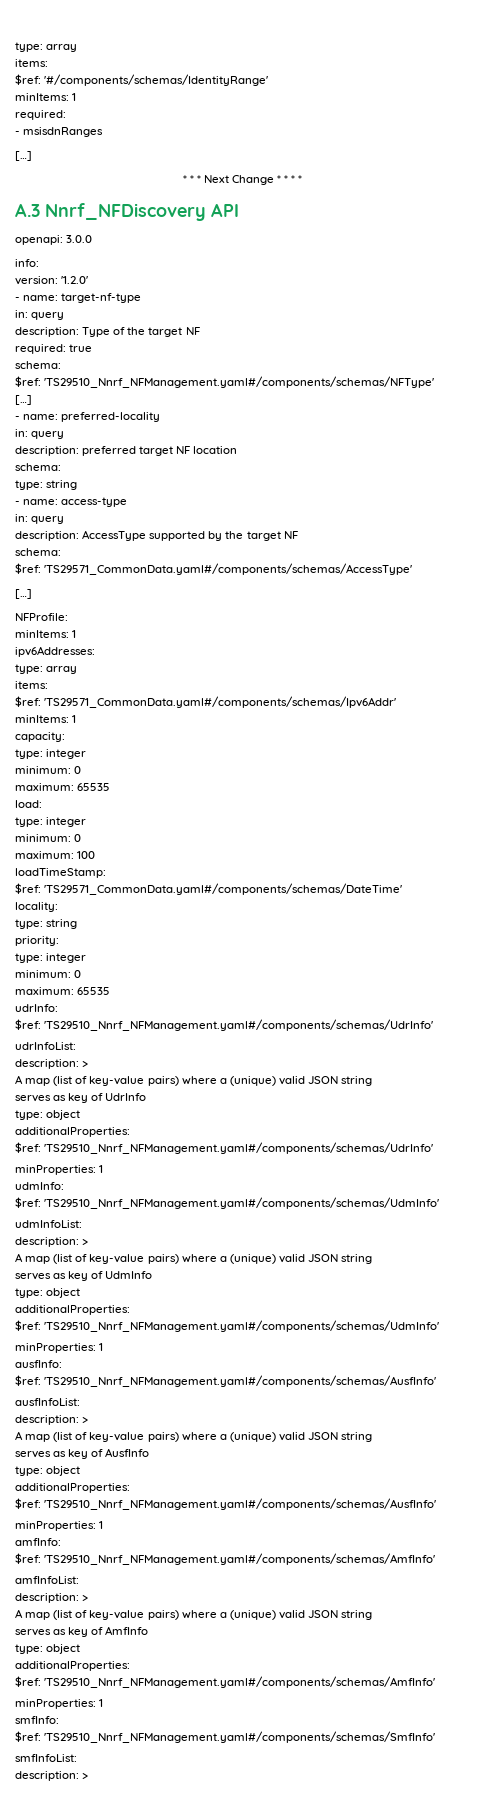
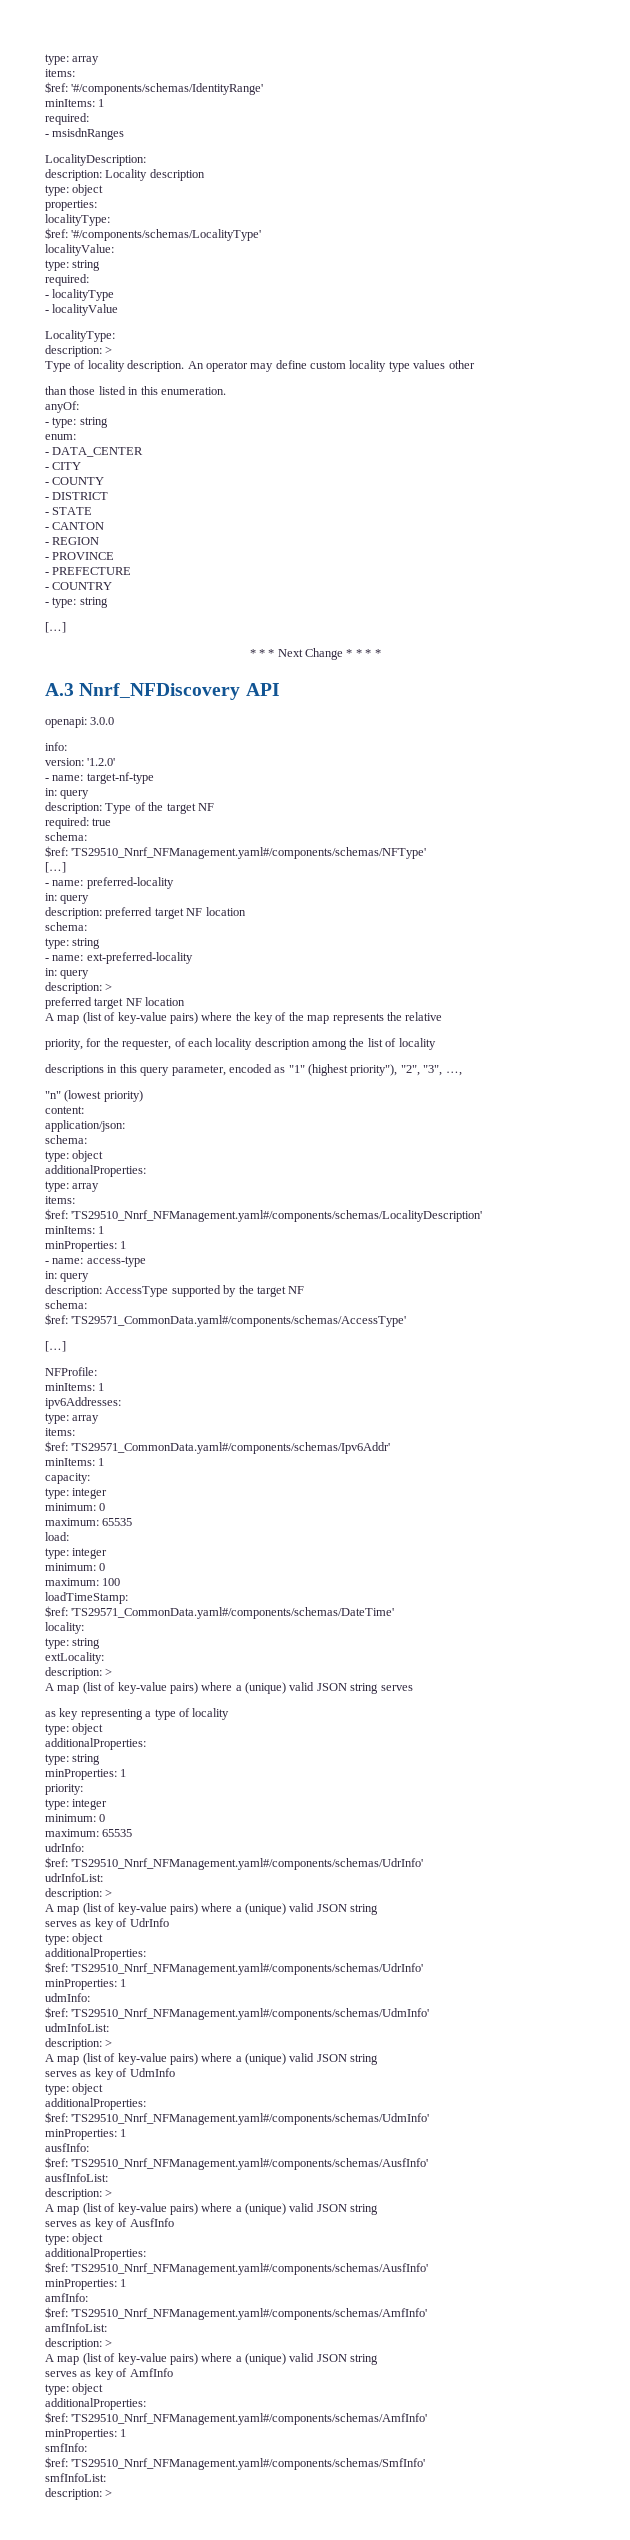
(104, 132) none -> [45,154,146,166] [45,169,205,181] [45,184,104,196] [45,200,97,211] [45,214,110,226] [45,228,262,241] [45,244,114,256] [45,260,101,271] [45,274,89,286] [45,289,115,301] [45,304,119,316] [45,330,115,342] [45,345,113,357] [45,360,475,372] [45,386,226,395] [45,401,79,413] [45,417,108,428] [45,434,76,440] [45,447,144,457] [45,462,82,470] [45,477,105,485] [45,492,109,500] [45,507,93,515] [45,522,105,530] [45,537,100,545] [45,552,115,560] [45,567,132,575] [45,582,113,590] [45,597,108,608] // LocalityDescription: // description: Locality description // type: object // properties: // localityType: // $ref: '#/components/schemas/LocalityType' // localityValue: // type: string // required: // - localityType // - localityValue // LocalityType: // description: > // Type of locality description. An operator may define custom locality type values other // than those listed in this enumeration. // anyOf: // - type: string // enum: // - DATA_CENTER // - CITY // - COUNTY // - DISTRICT // - STATE // - CANTON // - REGION // - PROVINCE // - PREFECTURE // - COUNTRY // - type: string
(78, 485) none -> [45,952,193,964] [45,968,90,979] [45,982,113,994] [45,997,186,1009] [45,1012,443,1024] [45,1038,436,1050] [45,1064,462,1076] [45,1090,143,1102] [45,1106,84,1114] [45,1120,125,1132] [45,1135,87,1144] [45,1150,104,1162] [45,1165,146,1177] [45,1181,100,1192] [45,1196,75,1204] [45,1209,483,1222] [45,1226,105,1234] [45,1241,127,1252] // - name: ext-preferred-locality // in: query // description: > // preferred target NF location // A map (list of key-value pairs) where the key of the map represents the relative // priority, for the requester, of each locality description among the list of locality // descriptions in this query parameter, encoded as "1" (highest priority"), "2", "3", …, // "n" (lowest priority) // content: // application/json: // schema: // type: object // additionalProperties: // type: array // items: // $ref: 'TS29510_Nnrf_NFManagement.yaml#/components/schemas/LocalityDescription' // minItems: 1 // minProperties: 1
(78, 924) none -> [45,1652,104,1664] [45,1667,113,1679] [45,1682,413,1694] [45,1708,230,1720] [45,1723,104,1735] [45,1738,146,1750] [45,1754,101,1765] [45,1769,127,1780] // extLocality: // description: > // A map (list of key-value pairs) where a (unique) valid JSON string serves // as key representing a type of locality // type: object // additionalProperties: // type: string // minProperties: 1

